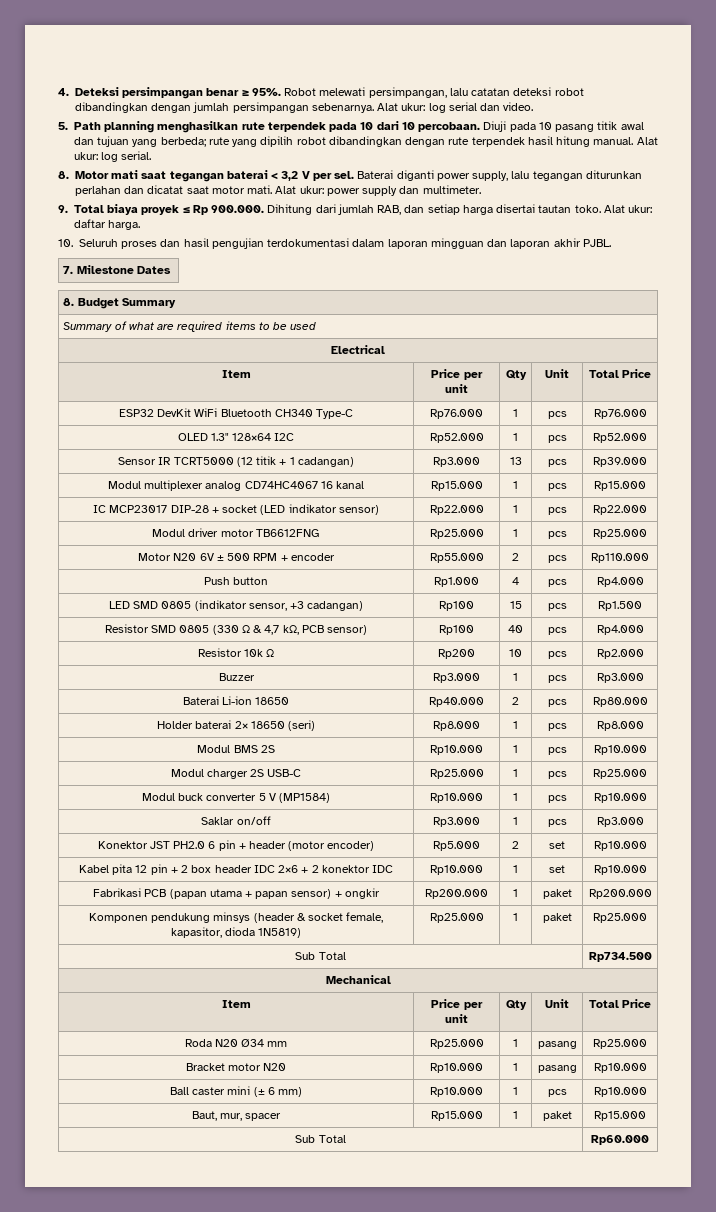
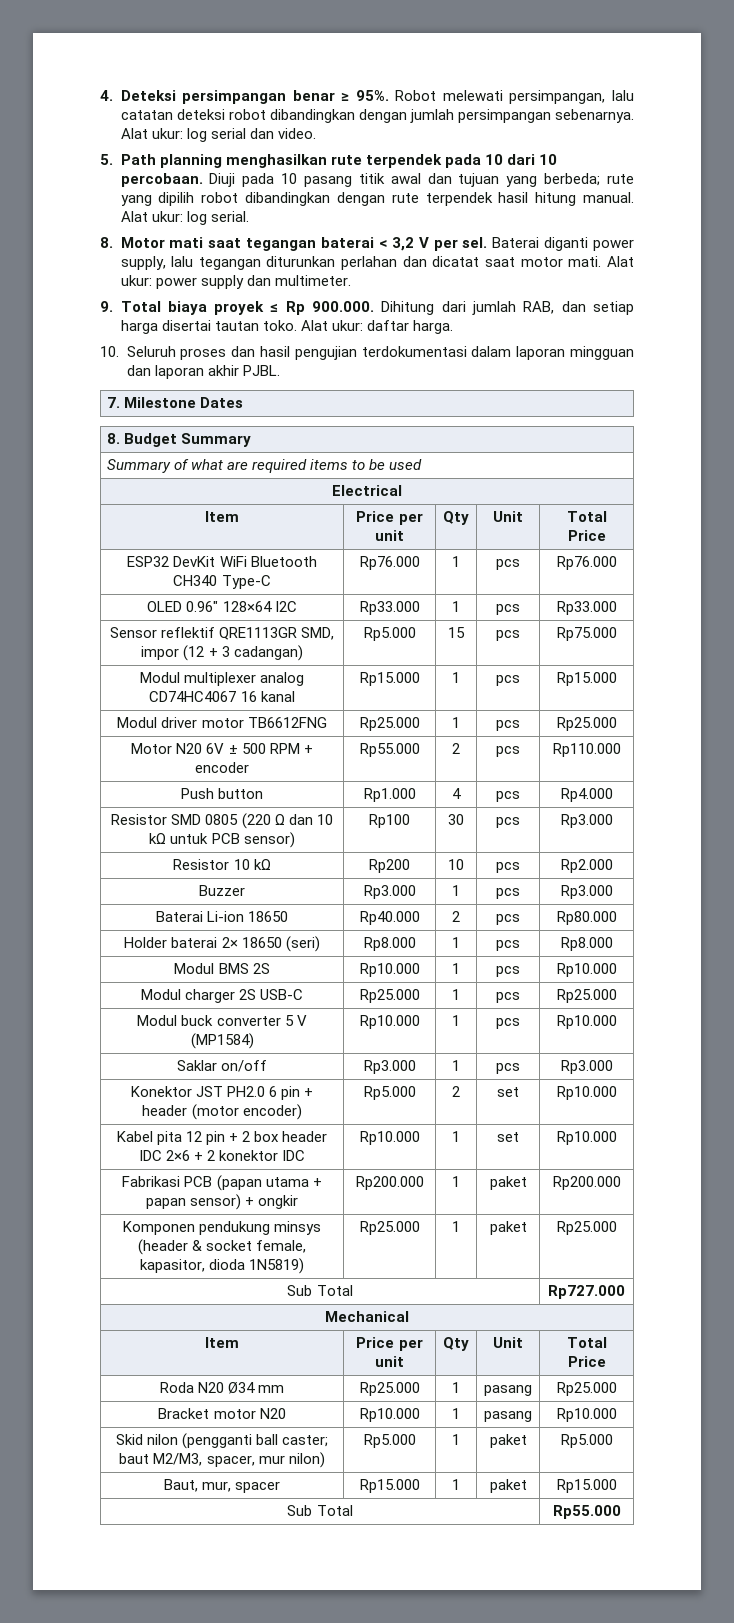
[210,433,229,441] 1.3" -> [186,601,219,612] 0.96"
[429,433,484,443] [513,433,518,441] [547,435,567,443] [593,433,647,443] Rp52.000 | 1 | pcs | Rp52.000 -> [359,601,420,615] [452,601,460,612] [496,604,520,615] [556,601,617,615] Rp33.000 | 1 | pcs | Rp33.000
[158,456,354,467] [433,457,480,467] [509,457,522,465] [547,459,567,467] [593,457,647,467] IR TCRT5000 (12 titik + 1 cadangan) | Rp3.000 | 13 | pcs | Rp39.000 -> [160,627,335,640] [141,645,303,661] [363,627,416,641] [448,627,465,638] [496,630,520,641] [556,627,617,641] reflektif QRE1113GR SMD, impor (12 + 3 cadangan) | Rp5.000 | 15 | pcs | Rp75.000
[93,504,379,515] [429,505,484,515] [513,505,518,513] [547,507,567,515] [593,505,647,515] // IC MCP23017 DIP-28 + socket (LED indikator sensor) | Rp22.000 | 1 | pcs | Rp22.000 -> (617, 679) none
[108,600,364,611] [439,601,474,611] [509,601,522,609] [547,603,567,611] [598,601,642,611] [104,624,299,635] LED SMD 0805 (indikator sensor, +3 cadangan) | Rp100 | 15 | pcs | Rp1.500 // Resistor SMD 0805 (330 Ω & 4,7 kΩ, -> [111,813,333,829] [149,833,209,844] Resistor SMD 0805 (220 Ω dan 10 kΩ untuk
[508,625,523,633] [547,627,567,635] [596,625,644,635] [197,648,275,657] 40 | pcs | Rp4.000 // Resistor 10k Ω -> [448,814,464,825] [496,817,520,828] [560,814,613,828] [173,859,271,870] 30 | pcs | Rp3.000 // Resistor 10 kΩ
[588,952,652,962] Rp734.500 -> [548,1285,625,1299] Rp727.000
[169,1086,303,1097] [430,1087,483,1097] [513,1087,518,1095] [547,1089,567,1097] [593,1087,647,1097] Ball caster mini (± 6 mm) | Rp10.000 | 1 | pcs | Rp10.000 -> [115,1433,329,1449] [119,1452,325,1468] [363,1434,416,1448] [452,1434,460,1445] [489,1434,527,1448] [560,1434,613,1448] Skid nilon (pengganti ball caster; baut M2/M3, spacer, mur nilon) | Rp5.000 | 1 | paket | Rp5.000
[591,1135,649,1145] Rp60.000 -> [552,1505,621,1519] Rp55.000

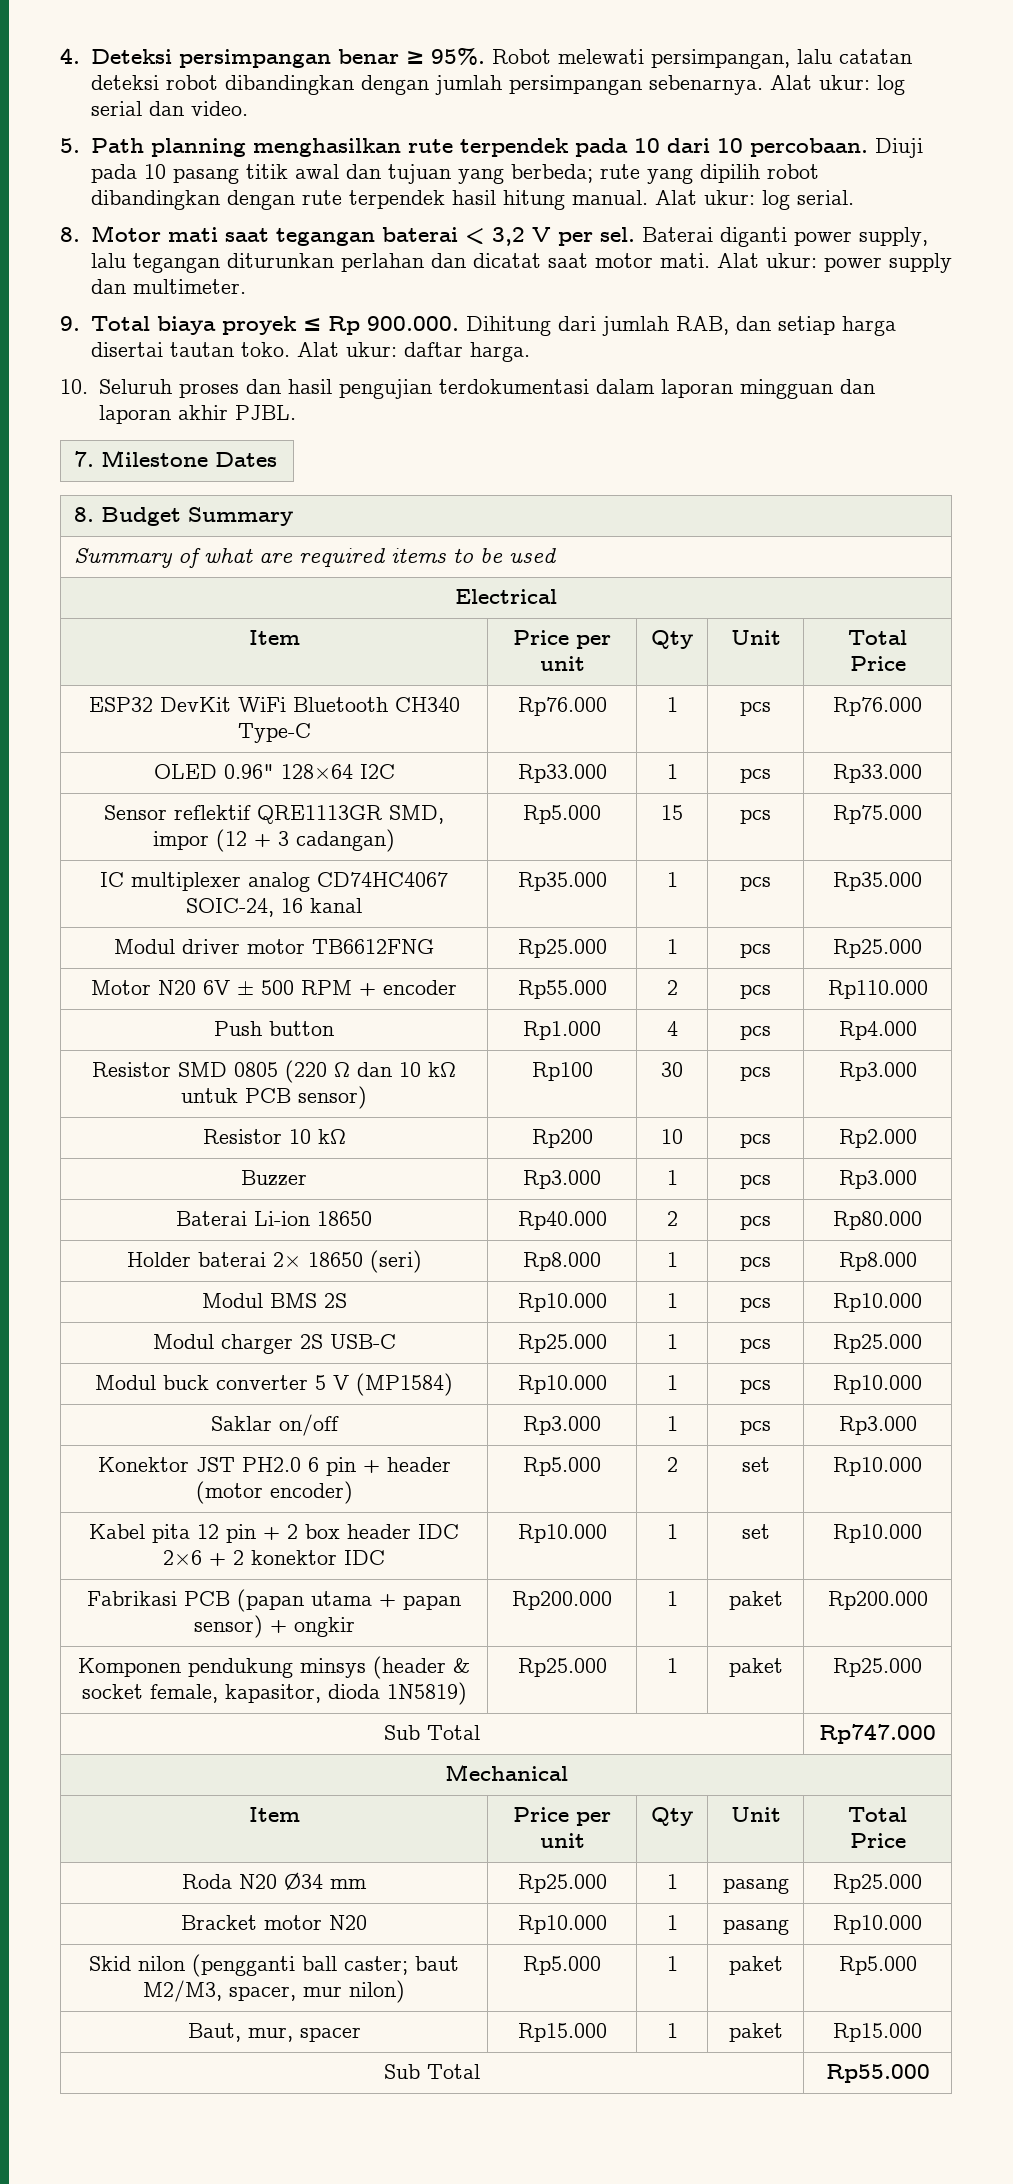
[139,672,180,683] Modul -> [100,872,124,887] IC
(237, 696) none -> [186,898,274,917] SOIC-24,
[359,672,420,686] [452,672,460,683] [496,675,520,686] [556,672,617,686] Rp15.000 | 1 | pcs | Rp15.000 -> [517,872,607,891] [666,872,678,887] [740,876,771,891] [833,872,922,891] Rp35.000 | 1 | pcs | Rp35.000
[548,1285,625,1299] Rp727.000 -> [819,1724,936,1744] Rp747.000

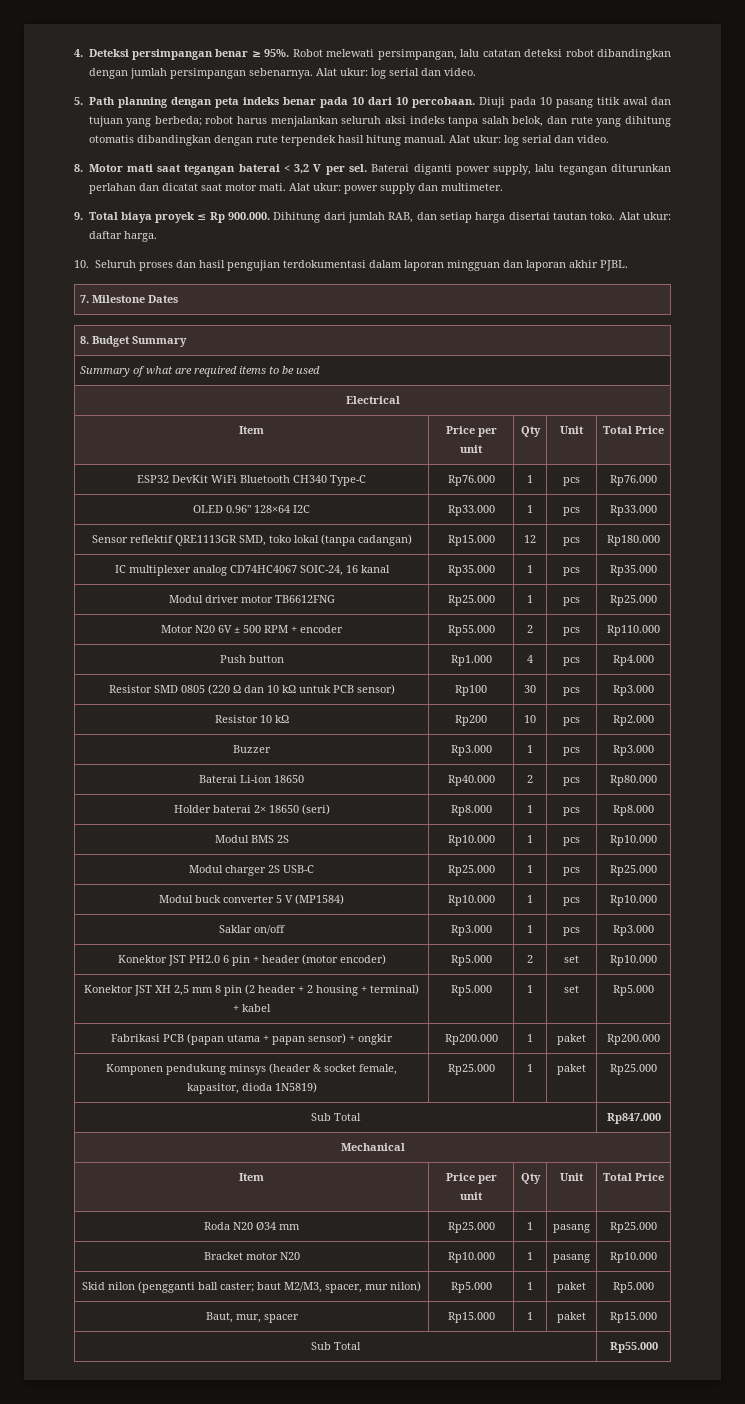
[252,138,569,157] menghasilkan rute terpendek -> [170,97,316,108] dengan peta indeks benar
[599,164,819,184] rute yang dipilih robot -> [205,116,671,127] [88,135,134,143] robot harus menjalankan seluruh aksi indeks tanpa salah belok, dan rute yang dihitung otomatis
[796,190,854,205] serial. -> [521,135,609,143] serial dan video.
[153,829,289,852] impor (12 + 3 -> [268,534,355,546] toko lokal (tanpa
[523,805,601,824] [661,805,683,820] [740,809,771,824] [833,805,922,824] Rp5.000 | 15 | pcs | Rp75.000 -> [447,535,495,546] [524,535,536,543] [563,537,580,546] [607,535,660,546] Rp15.000 | 12 | pcs | Rp180.000
[89,1524,459,1543] [163,1550,385,1566] [517,1524,607,1543] Kabel pita 12 pin + 2 box header IDC 2×6 + 2 konektor IDC | Rp10.000 -> [84,984,419,996] [233,1004,271,1012] [450,985,492,996] Konektor JST XH 2,5 mm 8 pin (2 header + 2 housing + terminal) + kabel | Rp5.000
[833,1524,922,1543] Rp10.000 -> [613,985,654,996] Rp5.000
[819,1724,936,1744] Rp747.000 -> [606,1113,661,1124] Rp847.000

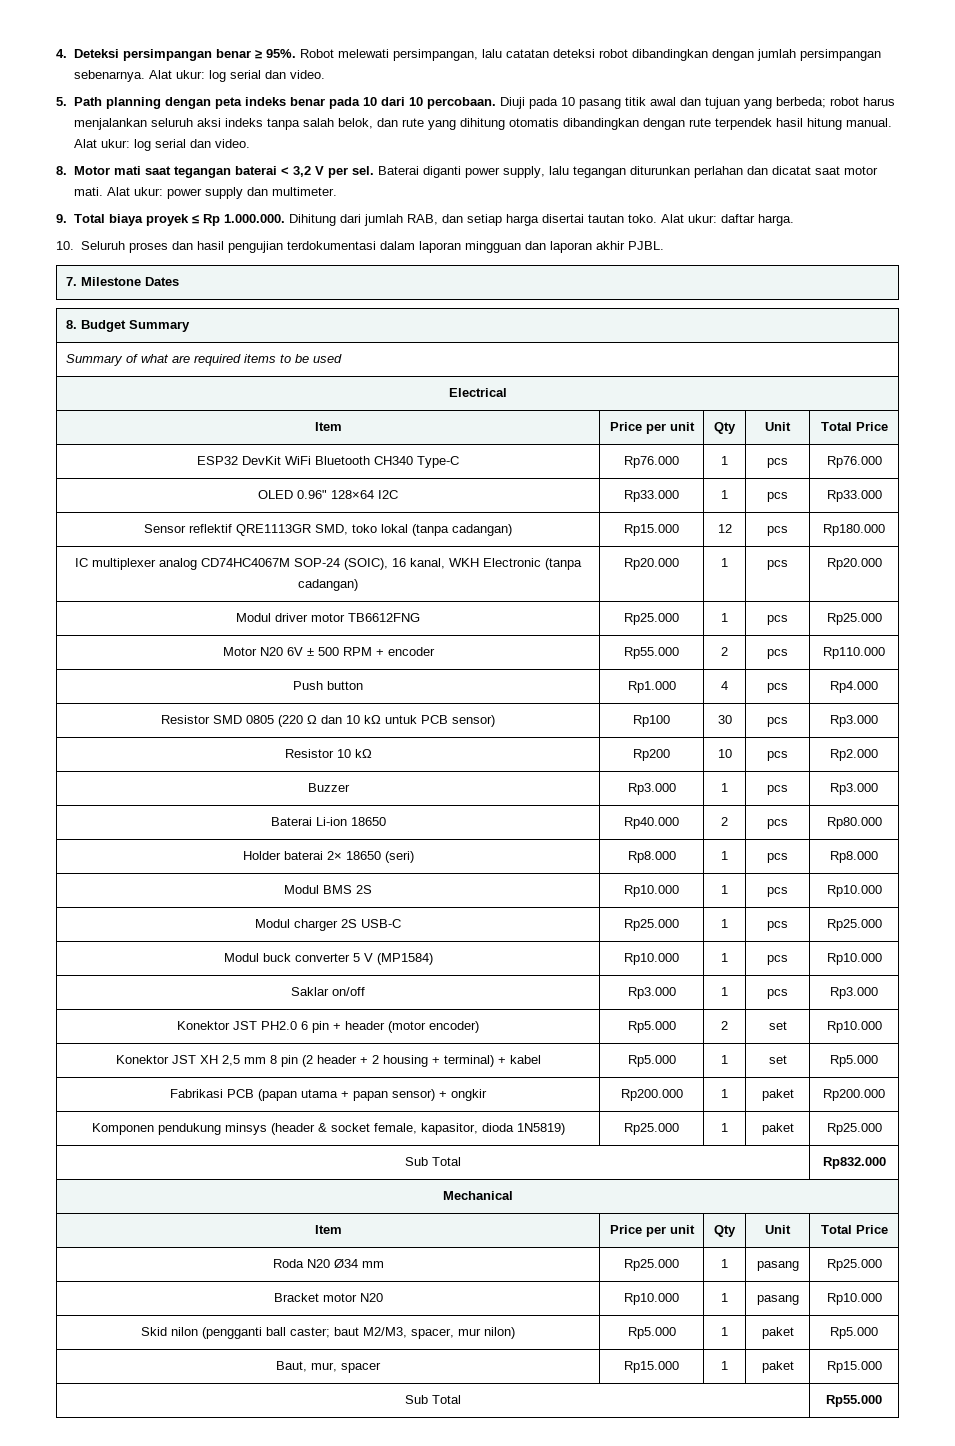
[228,212,271,220] 900.000. -> [223,214,285,223] 1.000.000.
[229,565,390,576] [447,565,495,576] [527,565,533,573] [563,567,580,576] [610,565,657,576] CD74HC4067 SOIC-24, 16 kanal | Rp35.000 | 1 | pcs | Rp35.000 -> [201,558,582,570] [298,579,358,591] [624,558,679,570] [721,558,728,567] [767,560,788,570] [826,558,882,570] CD74HC4067M SOP-24 (SOIC), 16 kanal, WKH Electronic (tanpa cadangan) | Rp20.000 | 1 | pcs | Rp20.000
[606,1113,661,1124] Rp847.000 -> [822,1157,886,1169] Rp832.000

